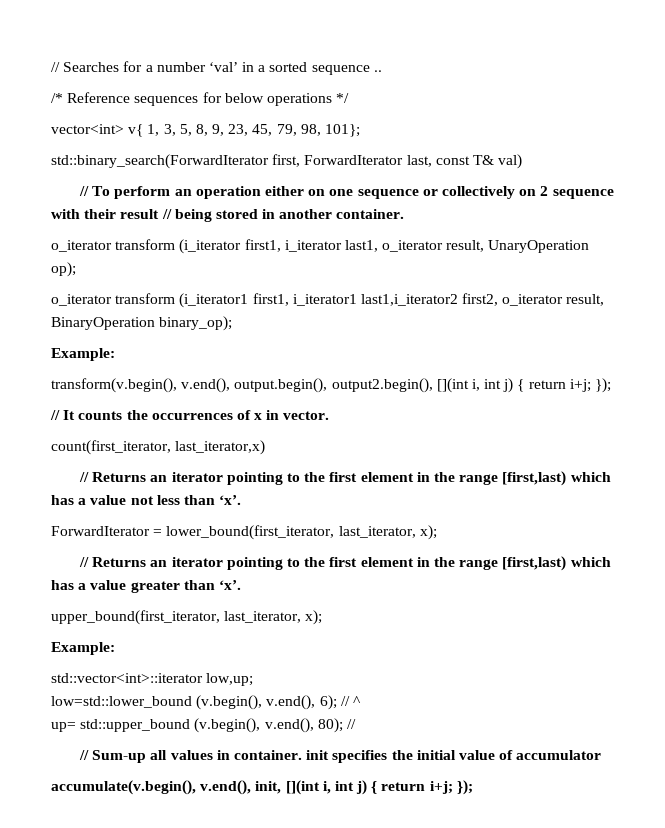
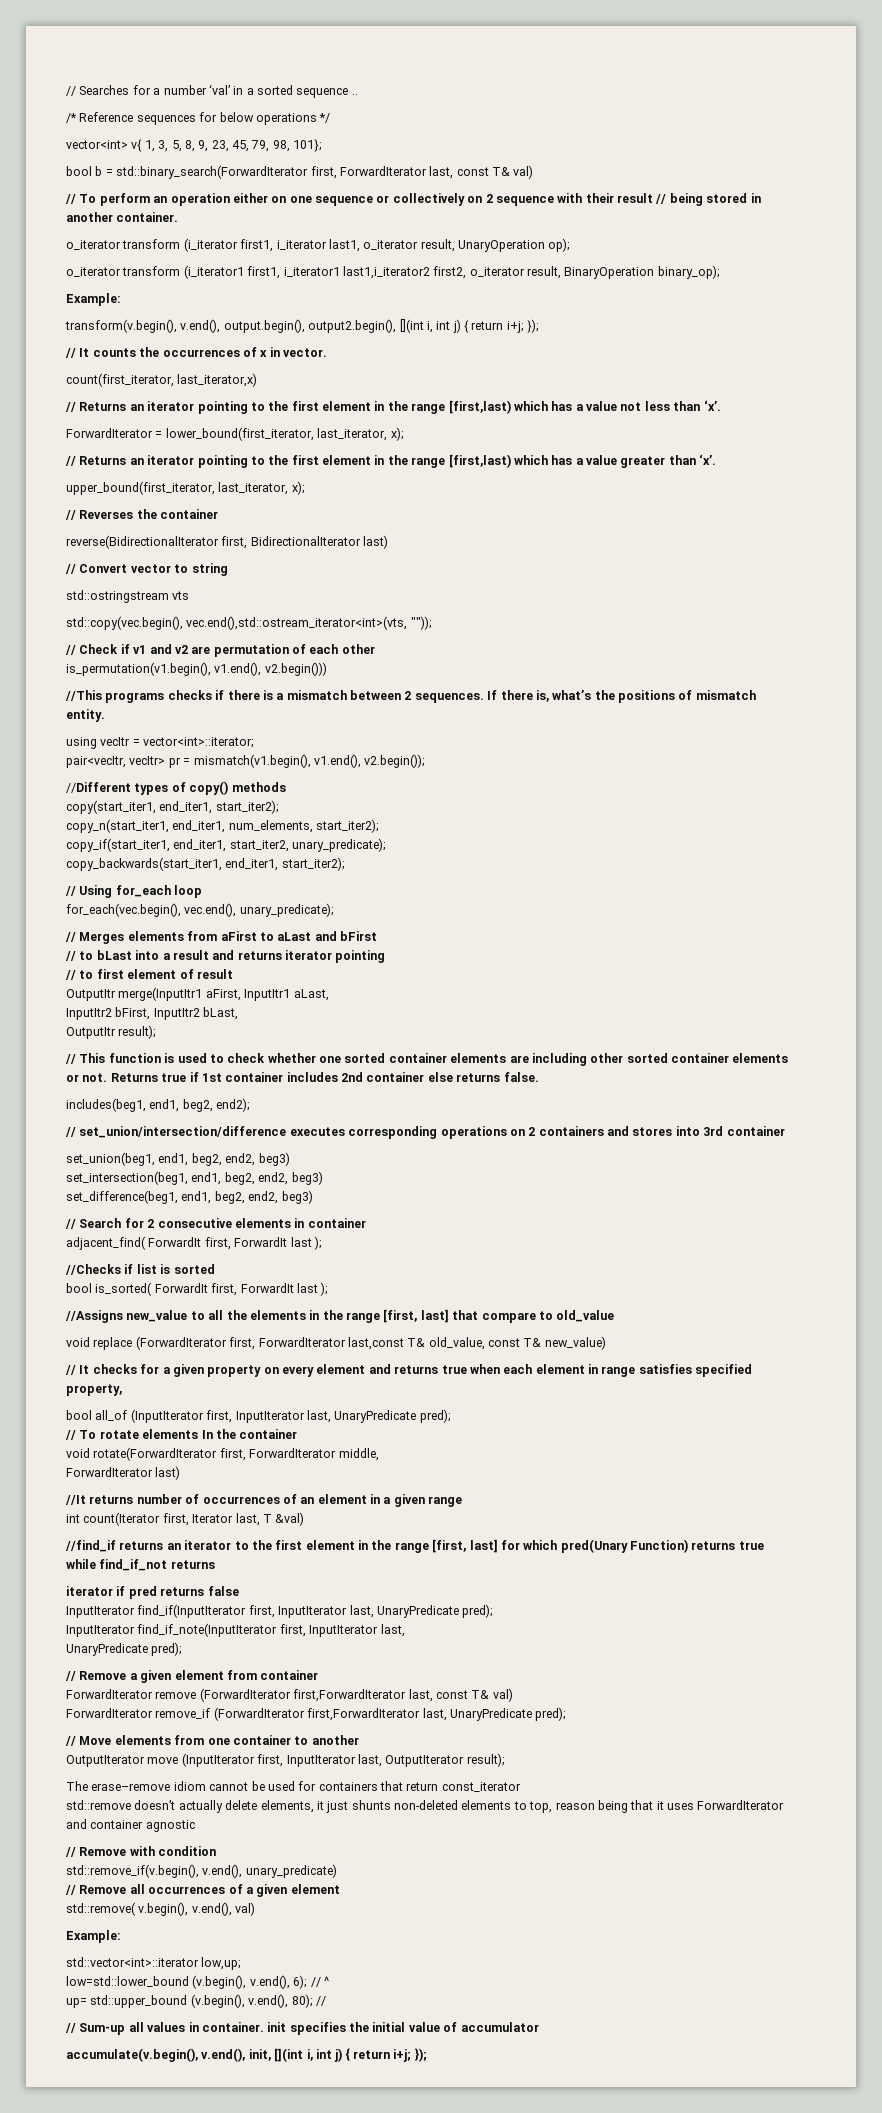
(361, 130) none -> [66,166,113,176] bool b =
(323, 617) none -> [65,509,219,520] [66,535,389,549] [65,563,228,576] [66,590,190,603] [66,616,432,630] [65,644,375,657] [66,662,327,676] [65,690,756,703] [66,709,105,722] [66,737,255,749] [66,754,426,768] [66,781,286,795] [66,800,279,814] [66,819,380,833] [66,838,387,852] [66,857,345,871] [65,885,203,898] [66,903,334,917] [65,931,377,944] [65,950,386,963] [65,969,233,980] [66,987,329,1001] [66,1007,239,1020] [66,1025,157,1039] [65,1053,789,1066] [66,1072,539,1082] [66,1098,251,1112] [65,1126,785,1139] [66,1152,290,1166] [66,1171,323,1185] [66,1190,313,1204] [65,1218,366,1229] [66,1236,322,1250] [65,1264,215,1275] [66,1282,329,1296] [65,1309,615,1323] [66,1336,606,1350] [65,1364,753,1377] [66,1384,122,1396] [66,1409,451,1423] [65,1429,298,1440] [66,1447,379,1461] [66,1466,181,1480] [65,1494,463,1507] [66,1512,305,1526] [65,1539,764,1553] [66,1559,215,1571] [66,1586,239,1599] [66,1604,494,1618] [66,1623,405,1637] [66,1642,183,1656] [65,1670,319,1683] [66,1688,513,1702] [66,1707,567,1721] [65,1735,359,1746] [66,1753,505,1767] [66,1781,521,1792] [66,1800,785,1813] [66,1819,195,1832] [65,1846,217,1857] [66,1864,337,1878] [65,1884,340,1897] [66,1902,256,1916] // // Reverses the container // reverse(BidirectionalIterator first, BidirectionalIterator last) // // Convert vector to string // std::ostringstream vts // std::copy(vec.begin(), vec.end(),std::ostream_iterator<int>(vts, "")); // // Check if v1 and v2 are permutation of each other // is_permutation(v1.begin(), v1.end(), v2.begin())) // //This programs checks if there is a mismatch between 2 sequences. If there is, what’s the positions of mismatch entity. // using vecItr = vector<int>::iterator; // pair<vecItr, vecItr> pr = mismatch(v1.begin(), v1.end(), v2.begin()); // //Different types of copy() methods // copy(start_iter1, end_iter1, start_iter2); // copy_n(start_iter1, end_iter1, num_elements, start_iter2); // copy_if(start_iter1, end_iter1, start_iter2, unary_predicate); // copy_backwards(start_iter1, end_iter1, start_iter2); // // Using for_each loop // for_each(vec.begin(), vec.end(), unary_predicate); // // Merges elements from aFirst to aLast and bFirst // // to bLast into a result and returns iterator pointing // // to first element of result // OutputItr merge(InputItr1 aFirst, InputItr1 aLast, // InputItr2 bFirst, InputItr2 bLast, // OutputItr result); // // This function is used to check whether one sorted container elements are including other sorted container elements or not. Returns true if 1st container includes 2nd container else returns false. // includes(beg1, end1, beg2, end2); // // set_union/intersection/difference executes corresponding operations on 2 containers and stores into 3rd container // set_union(beg1, end1, beg2, end2, beg3) // set_intersection(beg1, end1, beg2, end2, beg3) // set_difference(beg1, end1, beg2, end2, beg3) // // Search for 2 consecutive elements in container // adjacent_find( ForwardIt first, ForwardIt last ); // //Checks if list is sorted // bool is_sorted( ForwardIt first, ForwardIt last ); // //Assigns new_value to all the elements in the range [first, last] that compare to old_value // void replace (ForwardIterator first, ForwardIterator last,const T& old_value, const T& new_value) // // It checks for a given property on every element and returns true when each element in range satisfies specified property, // bool all_of (InputIterator first, InputIterator last, UnaryPredicate pred); // // To rotate elements In the container // void rotate(ForwardIterator first, ForwardIterator middle, // ForwardIterator last) // //It returns number of occurrences of an element in a given range // int count(Iterator first, Iterator last, T &val) // //find_if returns an iterator to the first element in the range [first, last] for which pred(Unary Function) returns true while find_if_not returns // iterator if pred returns false // InputIterator find_if(InputIterator first, InputIterator last, UnaryPredicate pred); // InputIterator find_if_note(InputIterator first, InputIterator last, // UnaryPredicate pred); // // Remove a given element from container // ForwardIterator remove (ForwardIterator first,ForwardIterator last, const T& val) // ForwardIterator remove_if (ForwardIterator first,ForwardIterator last, UnaryPredicate pred); // // Move elements from one container to another // OutputIterator move (InputIterator first, InputIterator last, OutputIterator result); // The erase–remove idiom cannot be used for containers that return const_iterator // std::remove doesn’t actually delete elements, it just shunts non-deleted elements to top, reason being that it uses ForwardIterator and container agnostic // // Remove with condition // std::remove_if(v.begin(), v.end(), unary_predicate) // // Remove all occurrences of a given element // std::remove( v.begin(), v.end(), val)

